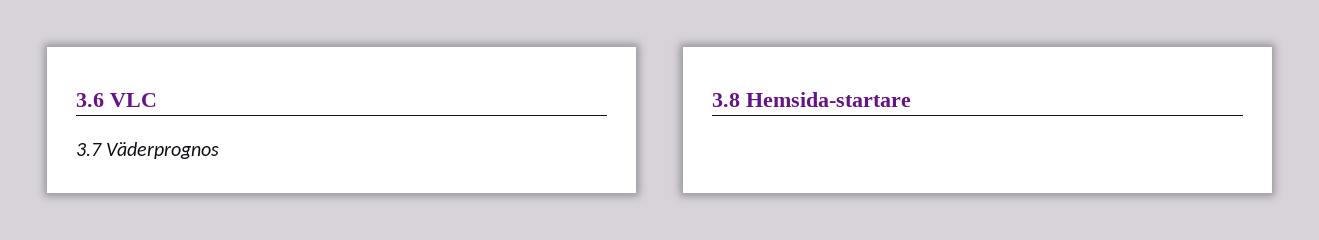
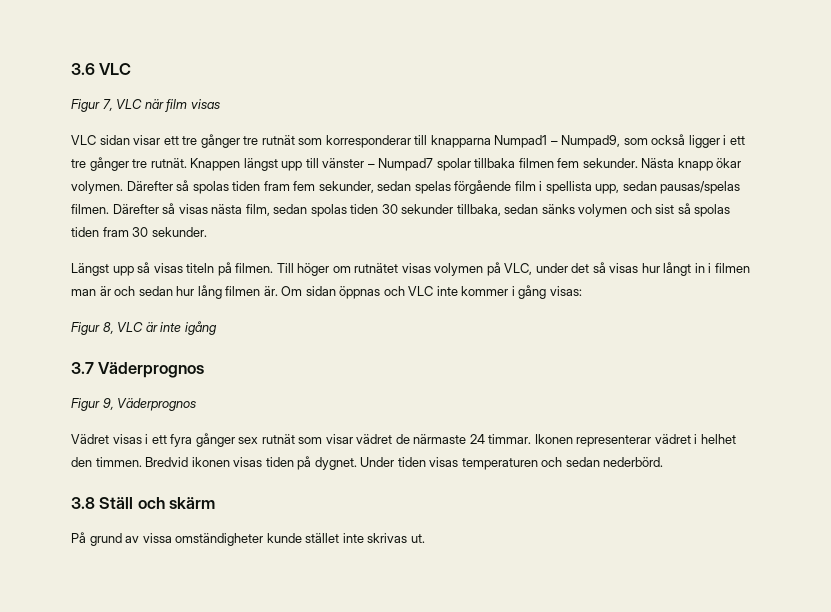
[76,142,220,159] [712,92,911,107] 3.7 Väderprognos // 3.8 Hemsida-startare -> [71,99,220,112] [71,134,745,148] [71,157,742,171] [71,180,741,194] [71,203,731,217] [71,227,207,237] [71,262,750,276] [71,285,582,299] [71,321,217,335] [71,362,205,378] [71,398,197,411] [71,433,736,447] [71,456,664,470] [71,497,216,509] [71,532,425,546] Figur 7, VLC när film visas // VLC sidan visar ett tre gånger tre rutnät som korresponderar till knapparna Numpad1 – Numpad9, som också ligger i ett tre gånger tre rutnät. Knappen längst upp till vänster – Numpad7 spolar tillbaka filmen fem sekunder. Nästa knapp ökar volymen. Därefter så spolas tiden fram fem sekunder, sedan spelas förgående film i spellista upp, sedan pausas/spelas filmen. Därefter så visas nästa film, sedan spolas tiden 30 sekunder tillbaka, sedan sänks volymen och sist så spolas tiden fram 30 sekunder. // Längst upp så visas titeln på filmen. Till höger om rutnätet visas volymen på VLC, under det så visas hur långt in i filmen man är och sedan hur lång filmen är. Om sidan öppnas och VLC inte kommer i gång visas: // Figur 8, VLC är inte igång // 3.7 Väderprognos // Figur 9, Väderprognos // Vädret visas i ett fyra gånger sex rutnät som visar vädret de närmaste 24 timmar. Ikonen representerar vädret i helhet den timmen. Bredvid ikonen visas tiden på dygnet. Under tiden visas temperaturen och sedan nederbörd. // 3.8 Ställ och skärm // På grund av vissa omständigheter kunde stället inte skrivas ut.

